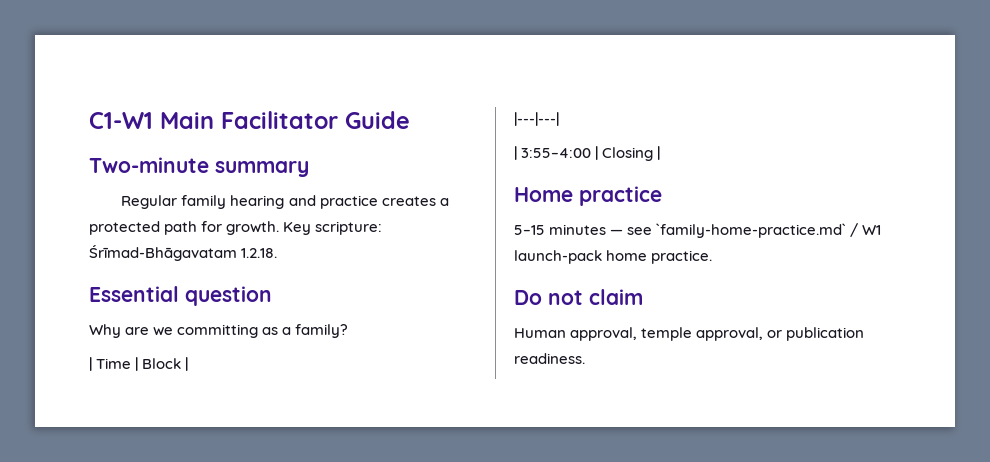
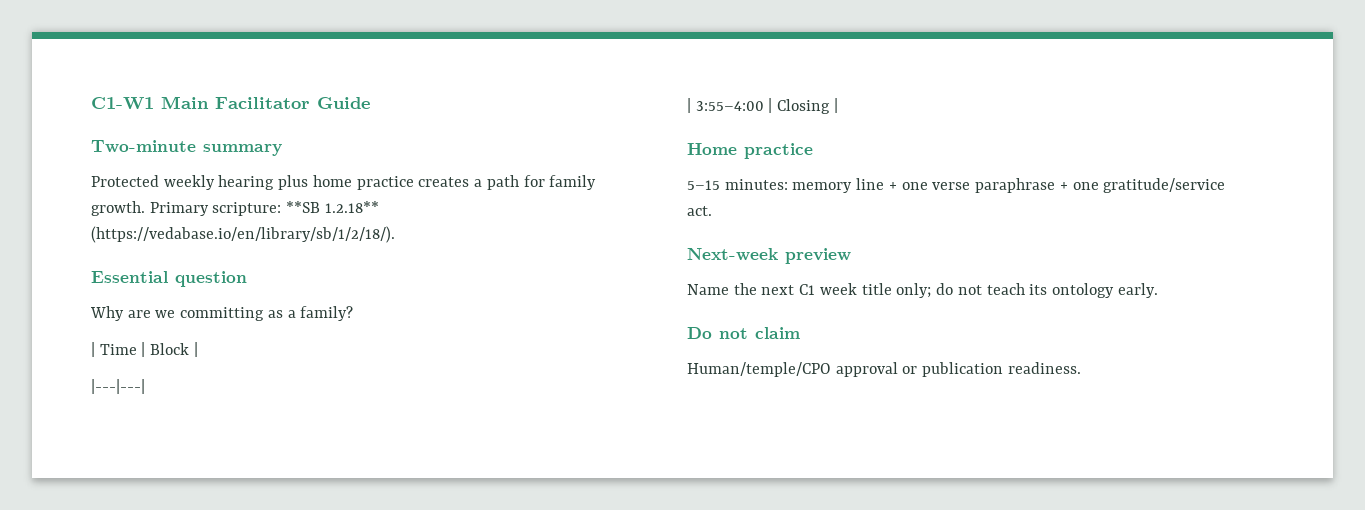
[121,195,316,209] Regular family hearing and -> [91,175,352,190] Protected weekly hearing plus home
[89,221,160,235] protected -> (483, 183) none
[226,221,383,235] [89,244,278,261] growth. Key scripture: Śrīmad-Bhāgavatam 1.2.18. -> [549,175,597,190] [91,201,379,216] [91,226,395,243] family growth. Primary scripture: **SB 1.2.18** (https://vedabase.io/en/library/sb/1/2/18/).
[549,223,882,238] [514,250,713,264] minutes — see `family-home-practice.md` / W1 launch-pack home practice. -> [724,178,1226,193] [687,206,712,216] [687,248,851,264] [687,283,1158,298] minutes: memory line + one verse paraphrase + one gratitude/service act. // Next-week preview // Name the next C1 week title only; do not teach its ontology early.
[514,327,764,341] Human approval, temple approval, -> [687,362,898,377] Human/temple/CPO approval

